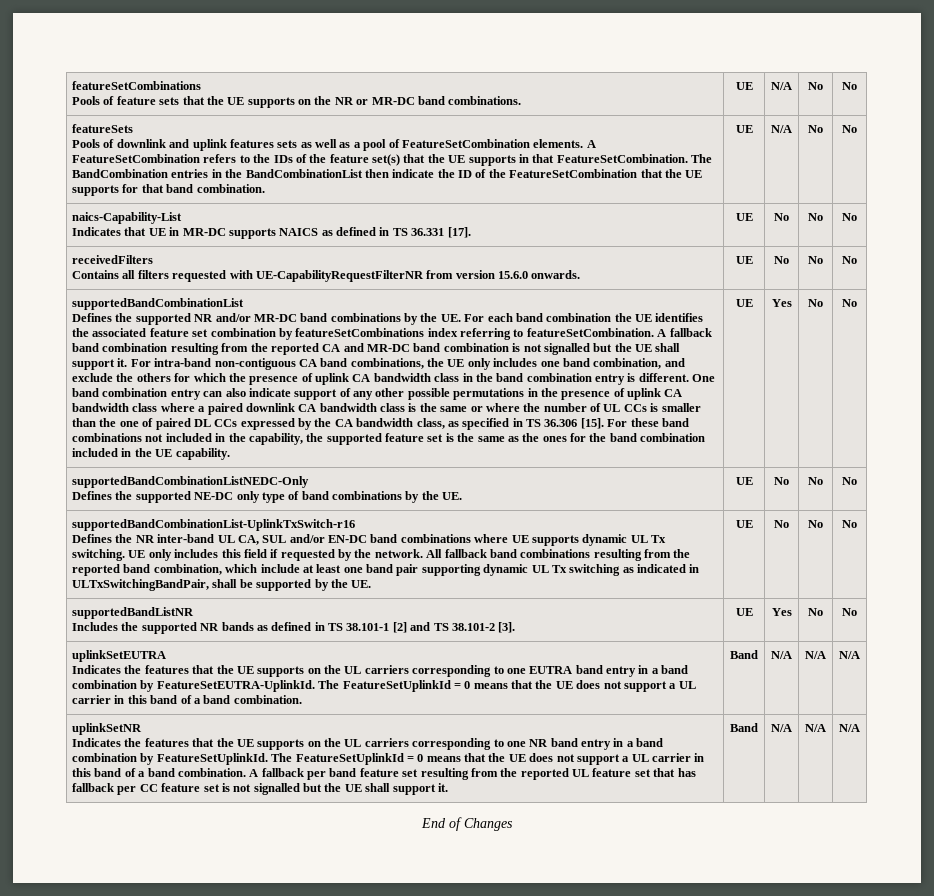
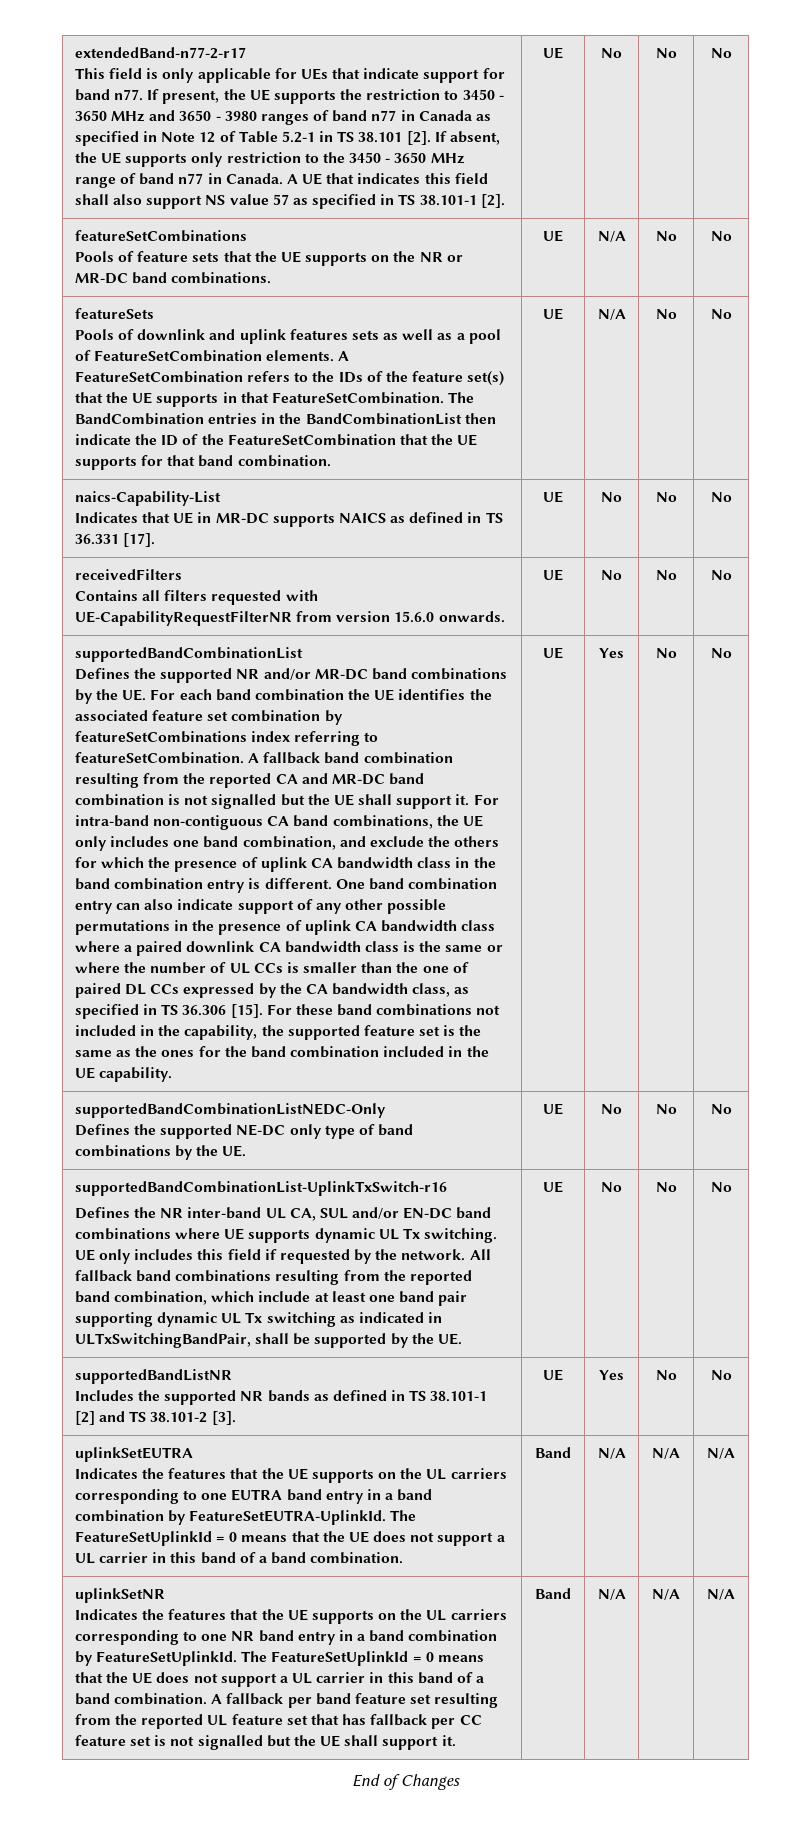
(72, 85) none -> [74,47,246,59] [74,68,505,83] [74,89,504,104] [74,110,492,125] [74,131,501,146] [74,152,465,167] [74,173,488,188] [74,194,505,209] [543,47,563,59] [601,48,622,58] [655,48,677,58] [710,48,732,58] extendedBand-n77-2-r17 // This field is only applicable for UEs that indicate support for band n77. If present, the UE supports the restriction to 3450 - 3650 MHz and 3650 - 3980 ranges of band n77 in Canada as specified in Note 12 of Table 5.2-1 in TS 38.101 [2]. If absent, the UE supports only restriction to the 3450 - 3650 MHz range of band n77 in Canada. A UE that indicates this field shall also support NS value 57 as specified in TS 38.101-1 [2]. | UE | No | No | No //

